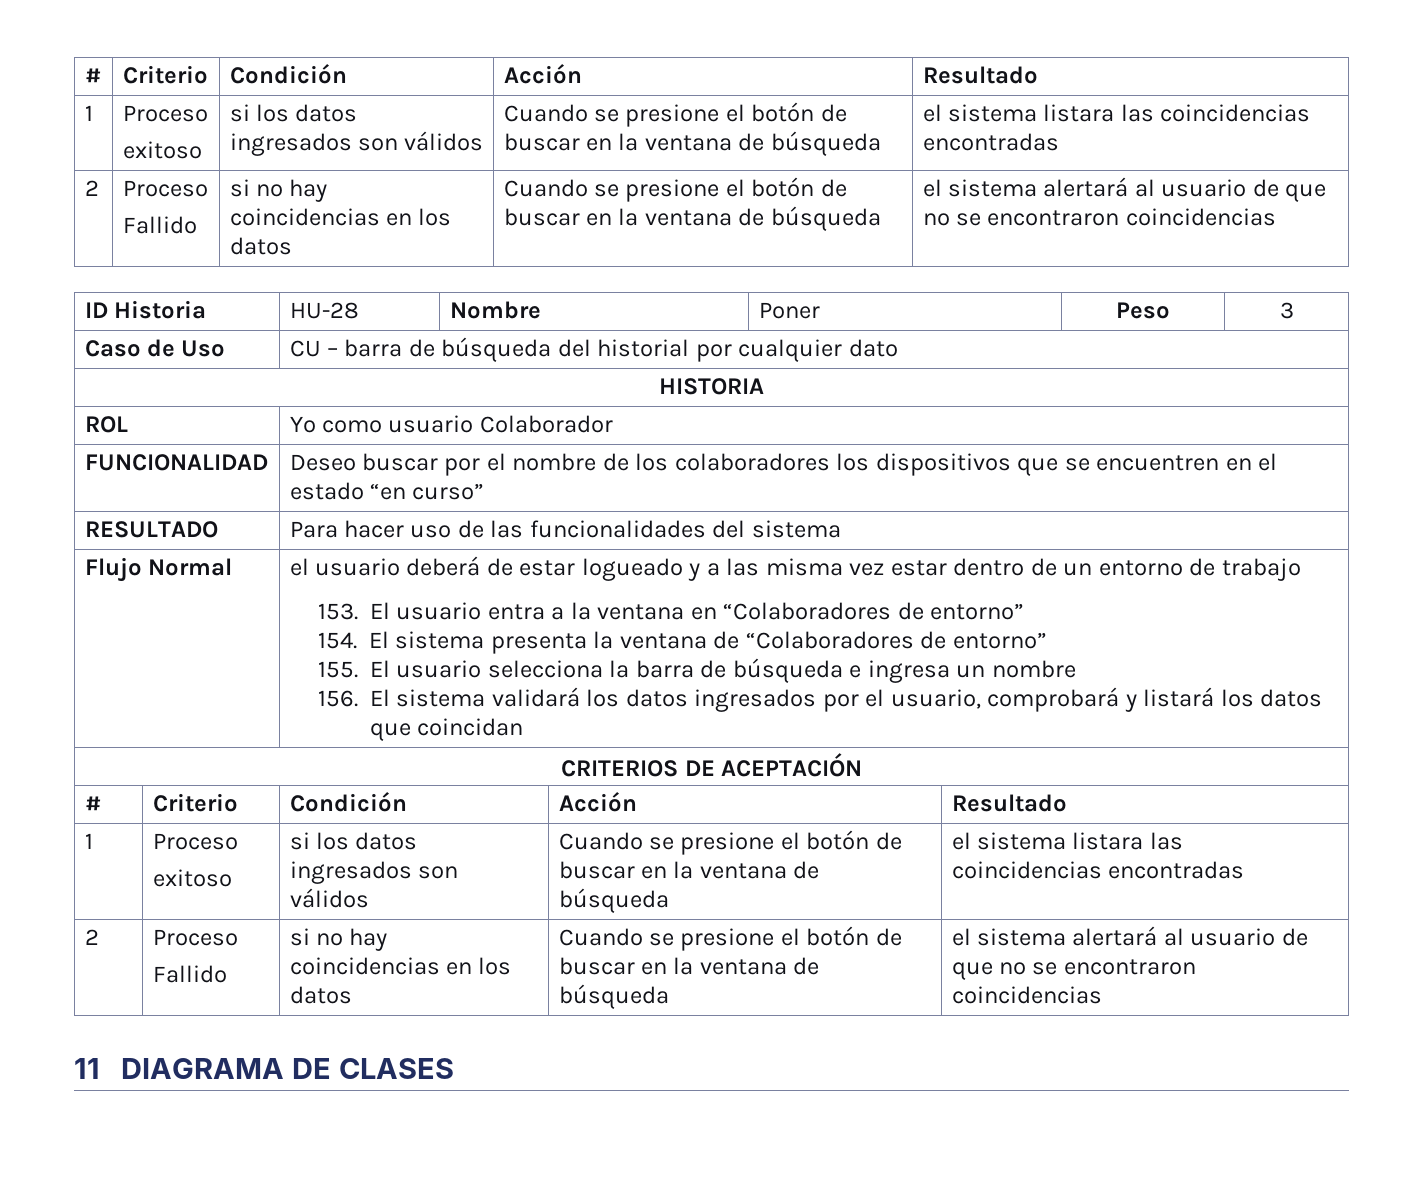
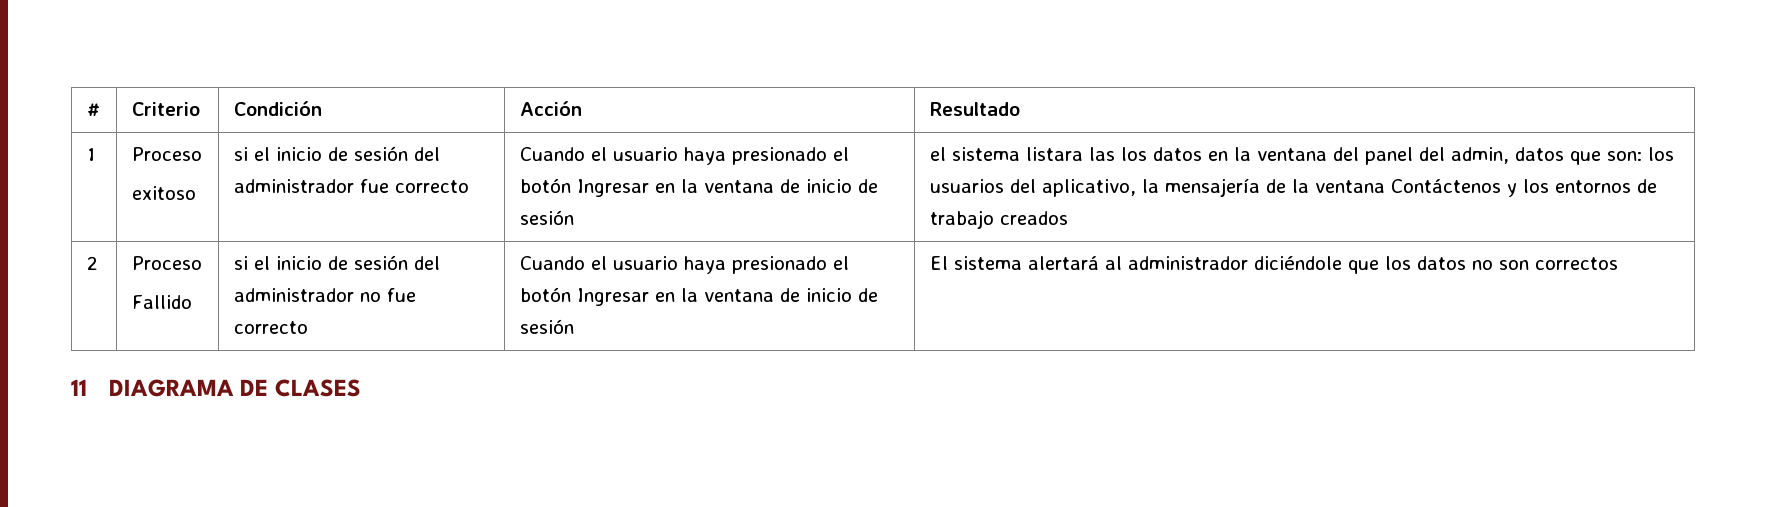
[84,68,101,83] [122,65,208,84] [229,64,347,84] [503,64,582,84] [922,66,1038,84] [84,105,93,121] [122,105,208,122] [122,141,202,159] [229,104,358,122] [229,131,484,156] [503,102,847,127] [503,131,881,156] [922,104,1311,122] [922,133,1059,151] [84,180,99,196] [122,180,208,197] [122,216,197,234] [229,179,328,202] [229,208,452,226] [229,237,292,255] [503,177,847,202] [503,206,881,231] [922,177,1327,202] [922,208,1276,226] [84,300,206,319] [289,302,359,319] [449,301,541,319] [758,302,820,319] [1116,302,1170,319] [1279,302,1294,319] [84,339,226,357] [289,337,898,362] [659,378,764,395] [84,416,128,433] [289,415,613,433] [84,454,268,471] [289,453,1278,476] [289,482,485,500] [84,521,218,538] [289,520,841,538] [84,557,232,582] [289,556,1301,581] [317,602,1025,620] [317,631,1047,654] [317,658,1076,683] [317,687,1323,712] [369,718,524,741] [561,753,862,777] [84,796,101,811] [152,793,238,812] [289,792,407,812] [558,792,637,812] [951,794,1067,812] [84,833,93,849] [152,833,238,850] [152,869,232,887] [289,832,418,850] [289,861,458,884] [289,888,369,908] [558,830,902,855] [558,861,820,879] [558,888,669,913] [951,832,1183,850] [951,861,1244,879] [84,929,99,945] [152,929,238,946] [152,965,227,983] [289,928,388,951] [289,957,512,975] [289,986,352,1004] [558,926,902,951] [558,957,820,975] [558,984,669,1009] [951,926,1308,946] [951,959,1196,980] [951,986,1102,1004] # | Criterio | Condición | Acción | Resultado // 1 | Proceso // exitoso | si los datos ingresados son válidos | Cuando se presione el botón de buscar en la ventana de búsqueda | el sistema listara las coincidencias encontradas // 2 | Proceso // Fallido | si no hay coincidencias en los datos | Cuando se presione el botón de buscar en la ventana de búsqueda | el sistema alertará al usuario de que no se encontraron coincidencias // ID Historia | HU-28 | Nombre | Poner | Peso | 3 // Caso de Uso | CU – barra de búsqueda del historial por cualquier dato // HISTORIA // ROL | Yo como usuario Colaborador // FUNCIONALIDAD | Deseo buscar por el nombre de los colaboradores los dispositivos que se encuentren en el estado “en curso” // RESULTADO | Para hacer uso de las funcionalidades del sistema // Flujo Normal | el usuario deberá de estar logueado y a las misma vez estar dentro de un entorno de trabajo // 153. El usuario entra a la ventana en “Colaboradores de entorno” // 154. El sistema presenta la ventana de “Colaboradores de entorno” // 155. El usuario selecciona la barra de búsqueda e ingresa un nombre // 156. El sistema validará los datos ingresados por el usuario, comprobará y listará los datos que coincidan // CRITERIOS DE ACEPTACIÓN // # | Criterio | Condición | Acción | Resultado // 1 | Proceso // exitoso | si los datos ingresados son válidos | Cuando se presione el botón de buscar en la ventana de búsqueda | el sistema listara las coincidencias encontradas // 2 | Proceso // Fallido | si no hay coincidencias en los datos | Cuando se presione el botón de buscar en la ventana de búsqueda | el sistema alertará al usuario de que no se encontraron coincidencias -> [86,103,100,116] [131,102,200,116] [233,101,322,116] [519,101,582,116] [929,102,1020,116] [86,148,95,161] [131,147,202,161] [131,186,196,200] [233,146,440,161] [233,179,469,193] [519,147,849,165] [519,178,878,197] [519,210,574,225] [929,147,1674,165] [929,178,1657,197] [929,210,1068,229] [86,256,98,270] [131,256,202,270] [131,295,192,309] [233,255,440,270] [233,288,416,302] [233,321,308,334] [519,256,849,274] [519,287,878,306] [519,319,574,334] [929,256,1618,274] # | Criterio | Condición | Acción | Resultado // 1 | Proceso // exitoso | si el inicio de sesión del administrador fue correcto | Cuando el usuario haya presionado el botón Ingresar en la ventana de inicio de sesión | el sistema listara las los datos en la ventana del panel del admin, datos que son: los usuarios del aplicativo, la mensajería de la ventana Contáctenos y los entornos de trabajo creados // 2 | Proceso // Fallido | si el inicio de sesión del administrador no fue correcto | Cuando el usuario haya presionado el botón Ingresar en la ventana de inicio de sesión | El sistema alertará al administrador diciéndole que los datos no son correctos

